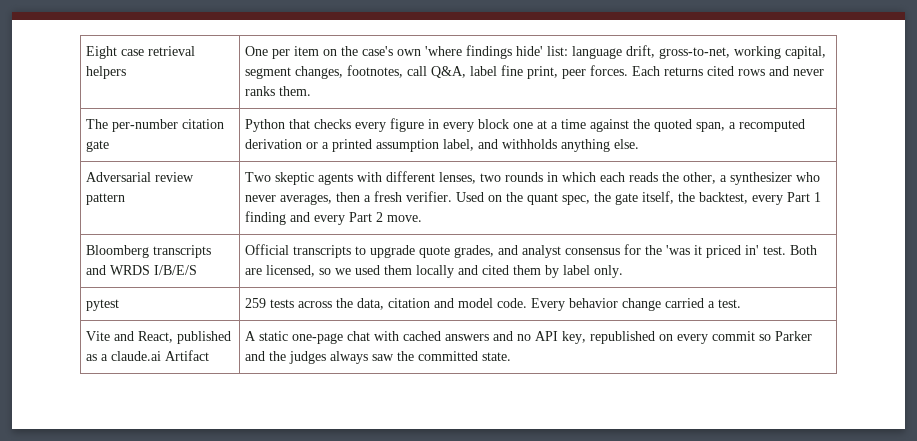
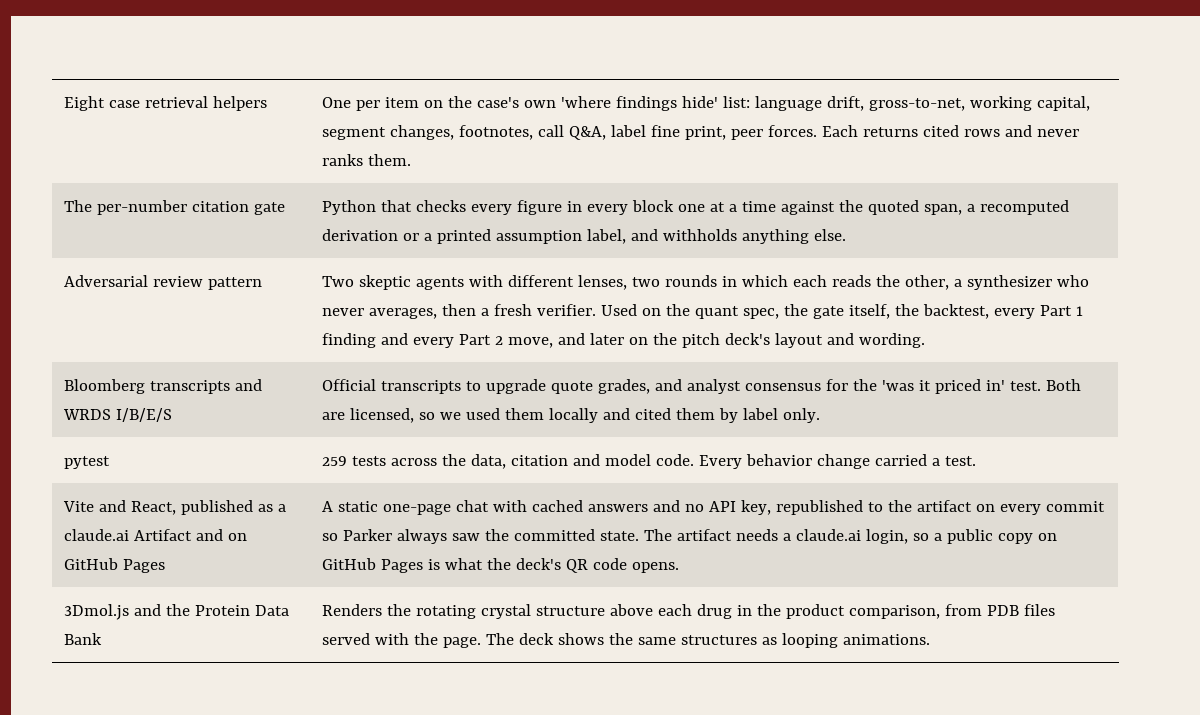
[387,215,423,222] move. -> [507,333,925,348] move, and later on the pitch deck's layout and wording.
(210, 355) none -> [195,529,247,541] [63,558,165,573] and on GitHub Pages
(656, 337) none -> [867,500,972,512] to the artifact
[245,351,327,364] and the judges -> (392, 535) none
(512, 356) none -> [643,529,1057,544] [321,558,679,573] [63,604,289,620] [63,633,102,645] [321,604,1055,619] [321,633,930,648] The artifact needs a claude.ai login, so a public copy on GitHub Pages is what the deck's QR code opens. // 3Dmol.js and the Protein Data Bank | Renders the rotating crystal structure above each drug in the product comparison, from PDB files served with the page. The deck shows the same structures as looping animations.

